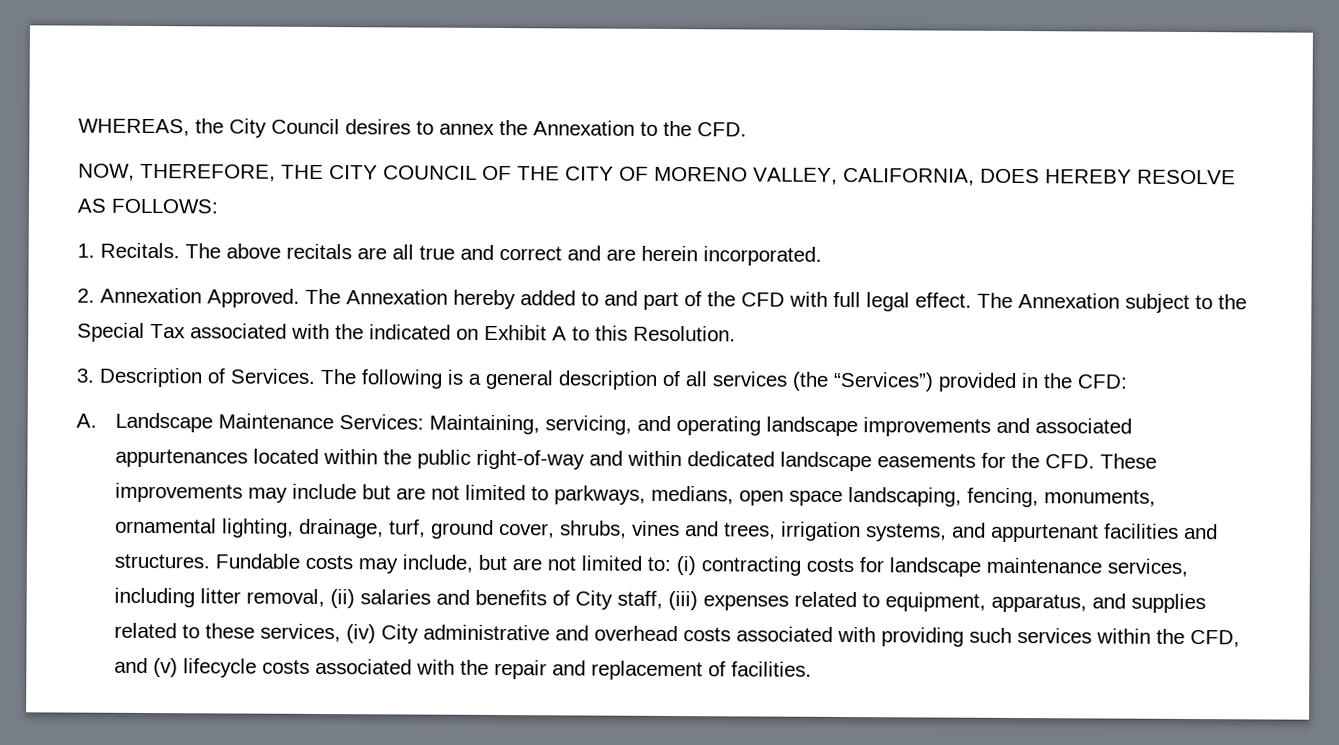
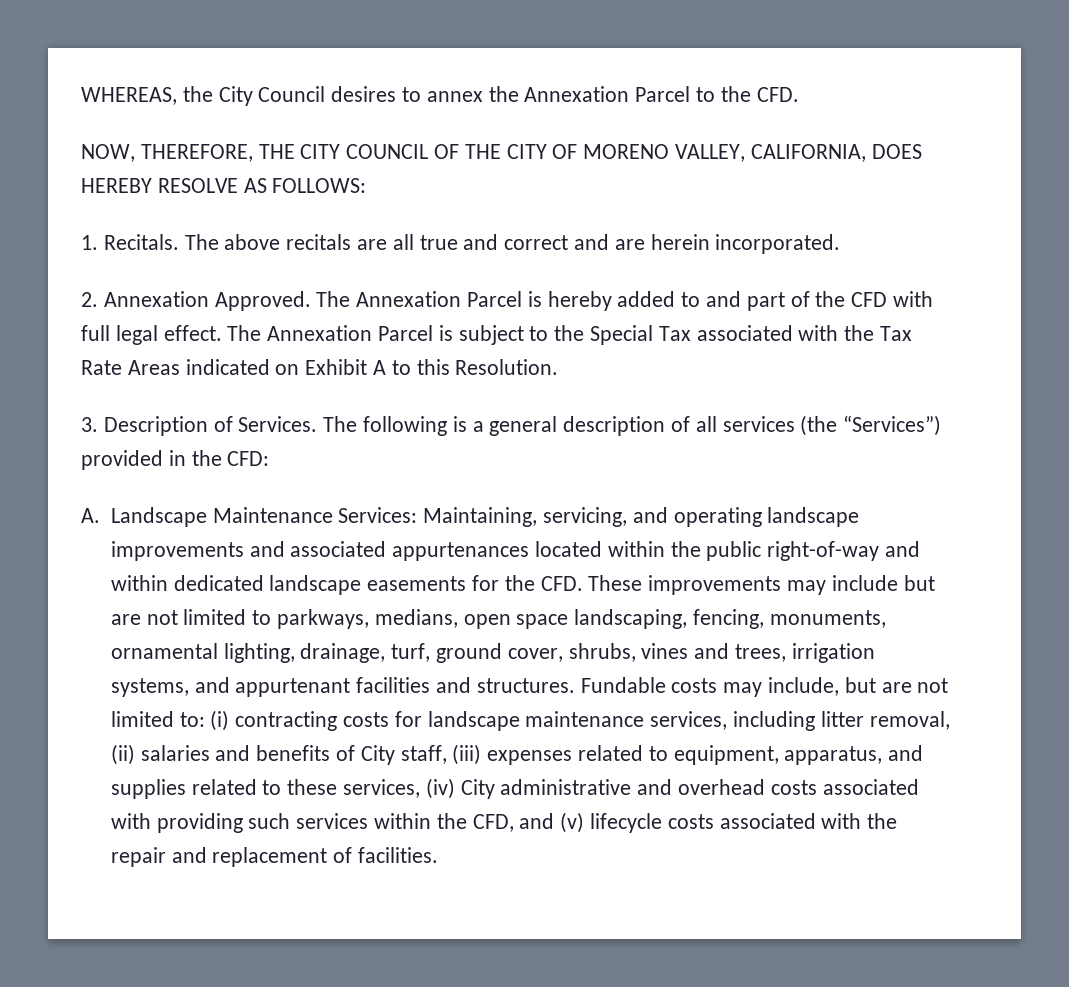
(635, 128) none -> [635,86,691,102] Parcel
(448, 297) none -> [467,291,542,307] Parcel is
(1120, 301) none -> [378,325,453,341] Parcel is
(364, 332) none -> [880,326,913,341] [81,360,180,375] Tax Rate Areas

